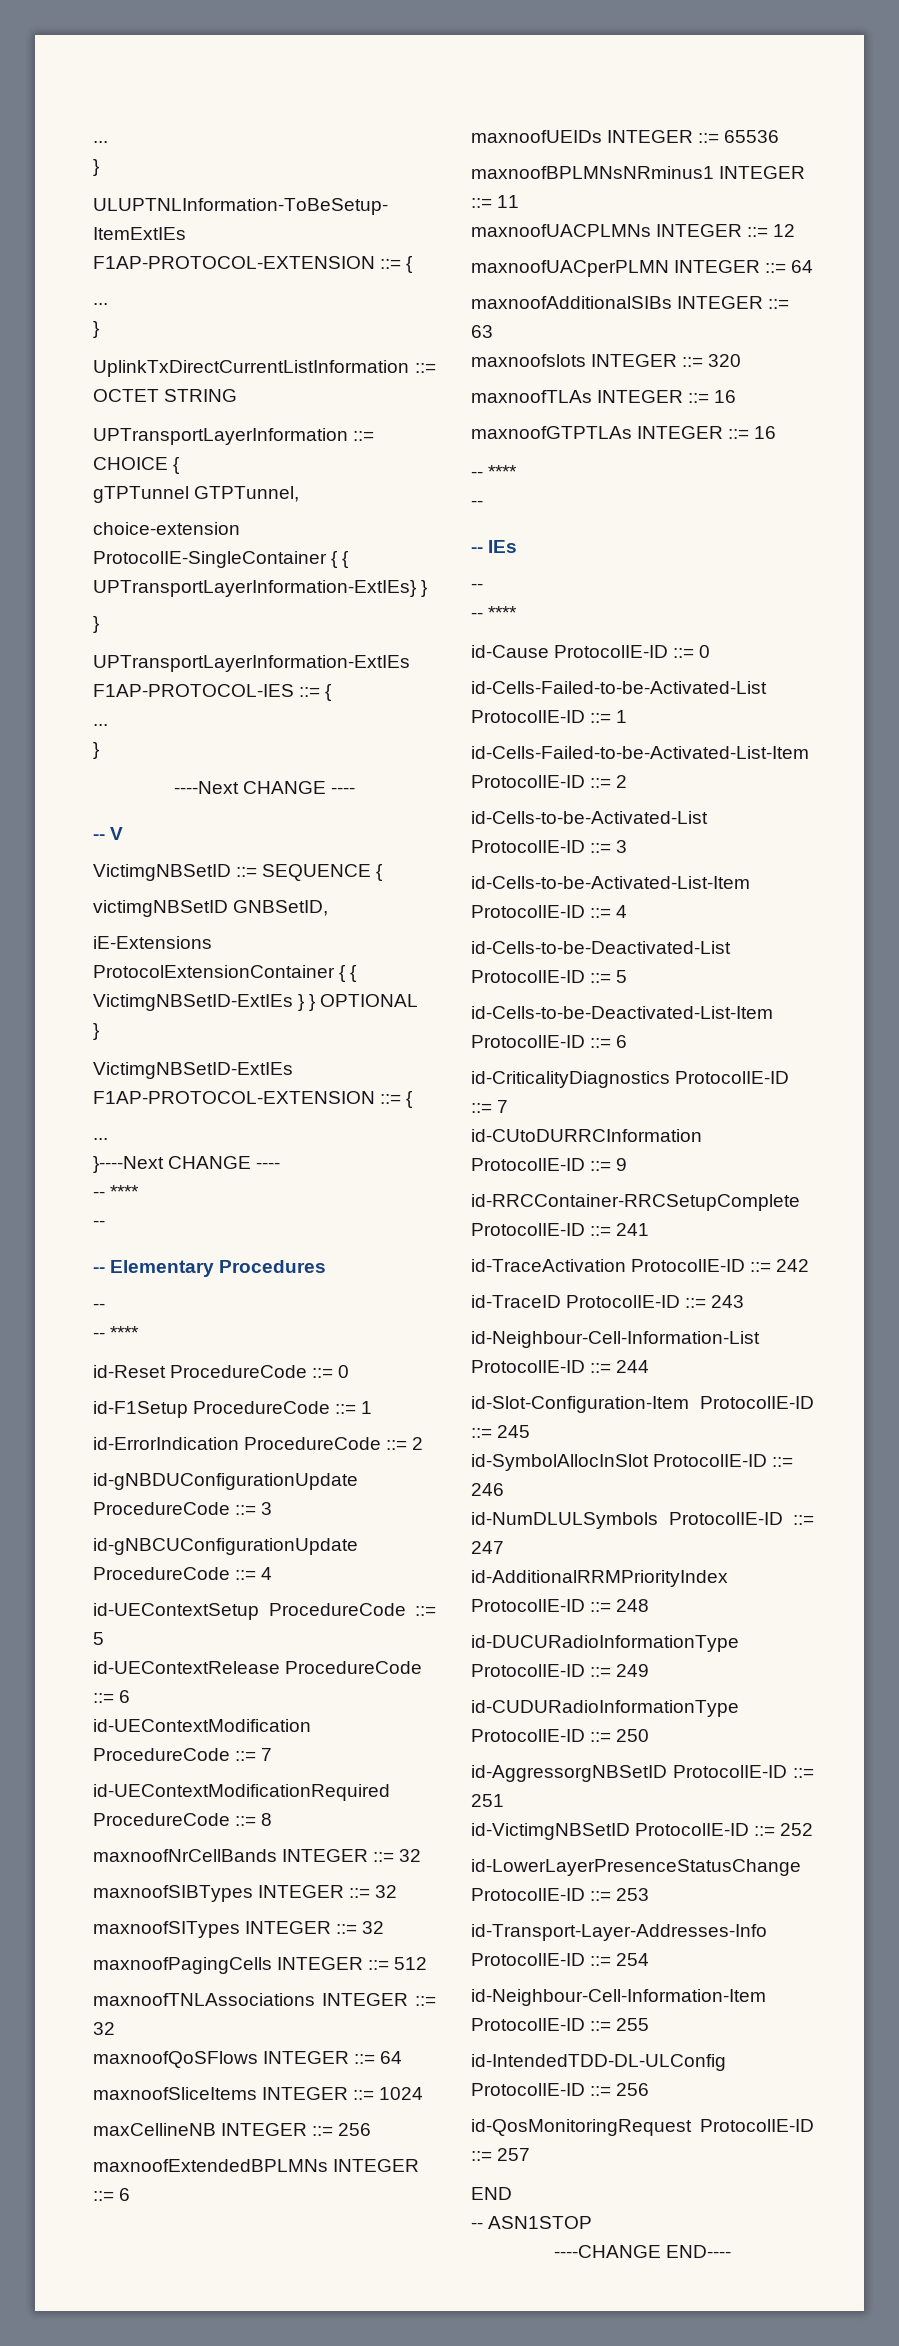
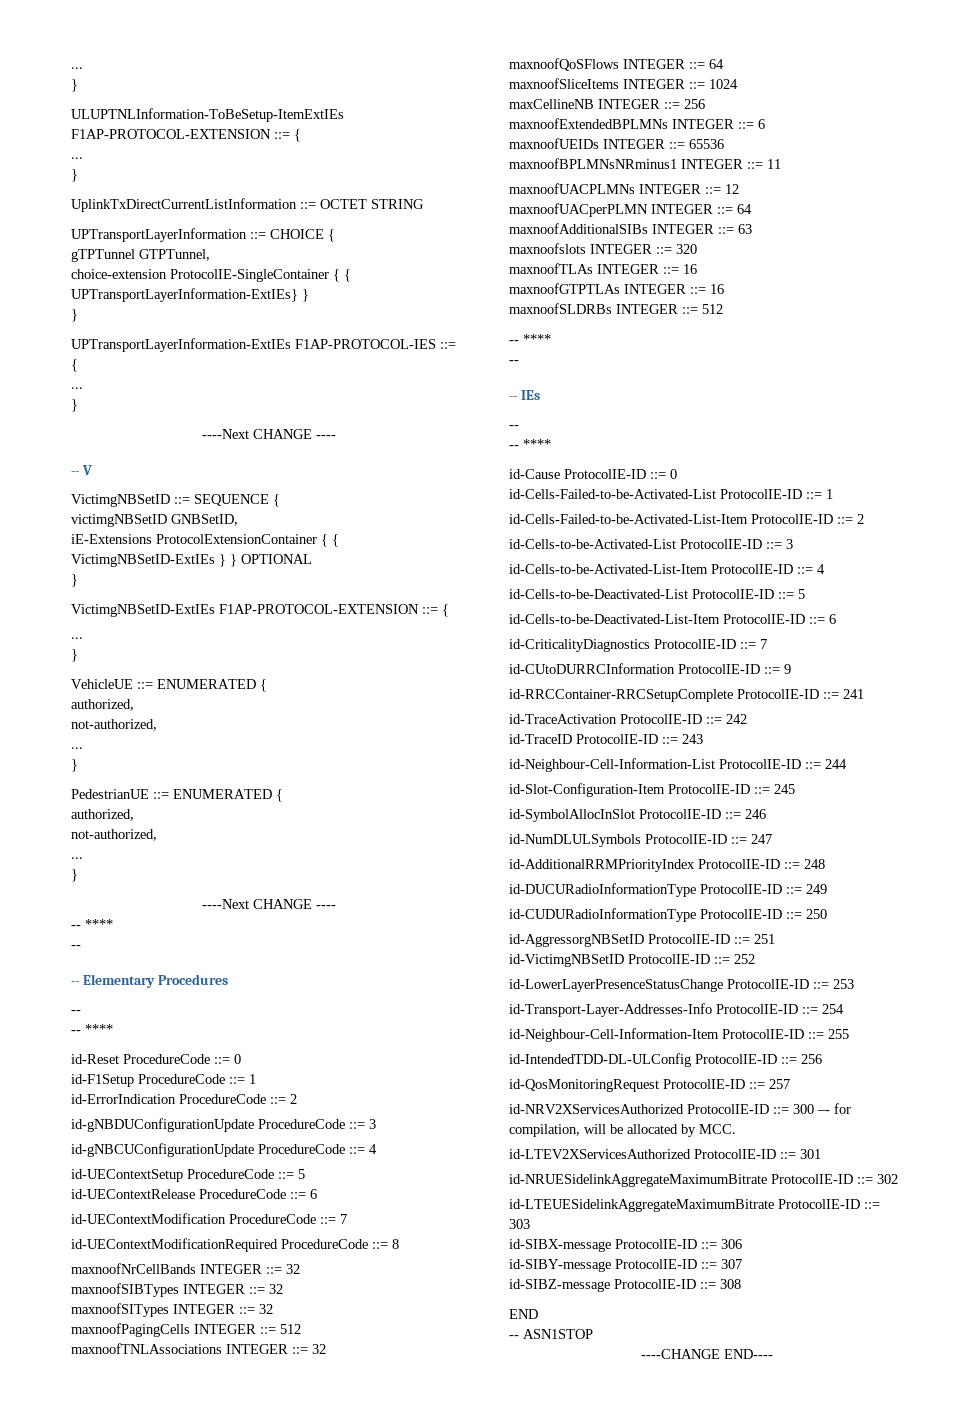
[93,1156,164,1173] }----Next -> [71,649,78,662] [71,679,267,692] [71,699,134,711] [71,719,157,731] [71,747,83,749] [71,759,78,772] [71,789,283,802] [71,809,134,821] [71,829,157,841] [71,857,83,859] [71,869,78,882] [201,899,249,909] } // VehicleUE ::= ENUMERATED { // authorized, // not-authorized, // ... // } // PedestrianUE ::= ENUMERATED { // authorized, // not-authorized, // ... // } // ----Next
(777, 432) none -> [509,303,723,314] // maxnoofSLDRBs INTEGER ::= 512
(531, 2154) none -> [509,1103,851,1114] [509,1124,736,1137] [509,1149,821,1159] [509,1174,898,1187] [509,1199,880,1212] [509,1219,530,1229] [509,1239,742,1252] [509,1259,742,1272] [509,1279,741,1292] // id-NRV2XServicesAuthorized ProtocolIE-ID ::= 300 –- for compilation, will be allocated by MCC. // id-LTEV2XServicesAuthorized ProtocolIE-ID ::= 301 // id-NRUESidelinkAggregateMaximumBitrate ProtocolIE-ID ::= 302 // id-LTEUESidelinkAggregateMaximumBitrate ProtocolIE-ID ::= 303 // id-SIBX-message ProtocolIE-ID ::= 306 // id-SIBY-message ProtocolIE-ID ::= 307 // id-SIBZ-message ProtocolIE-ID ::= 308

